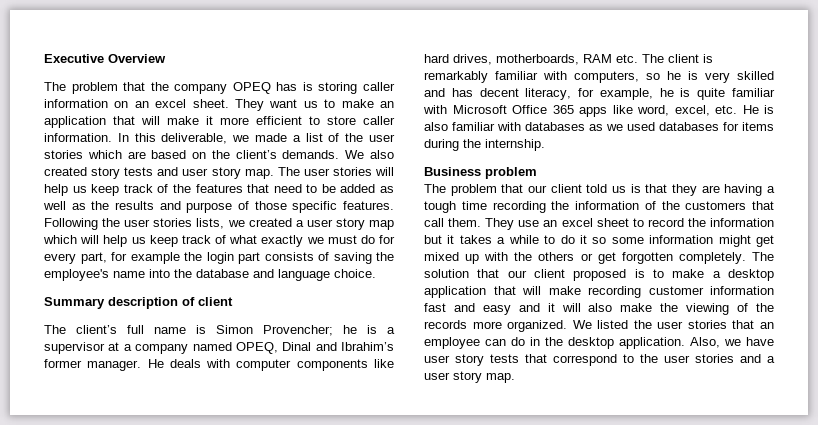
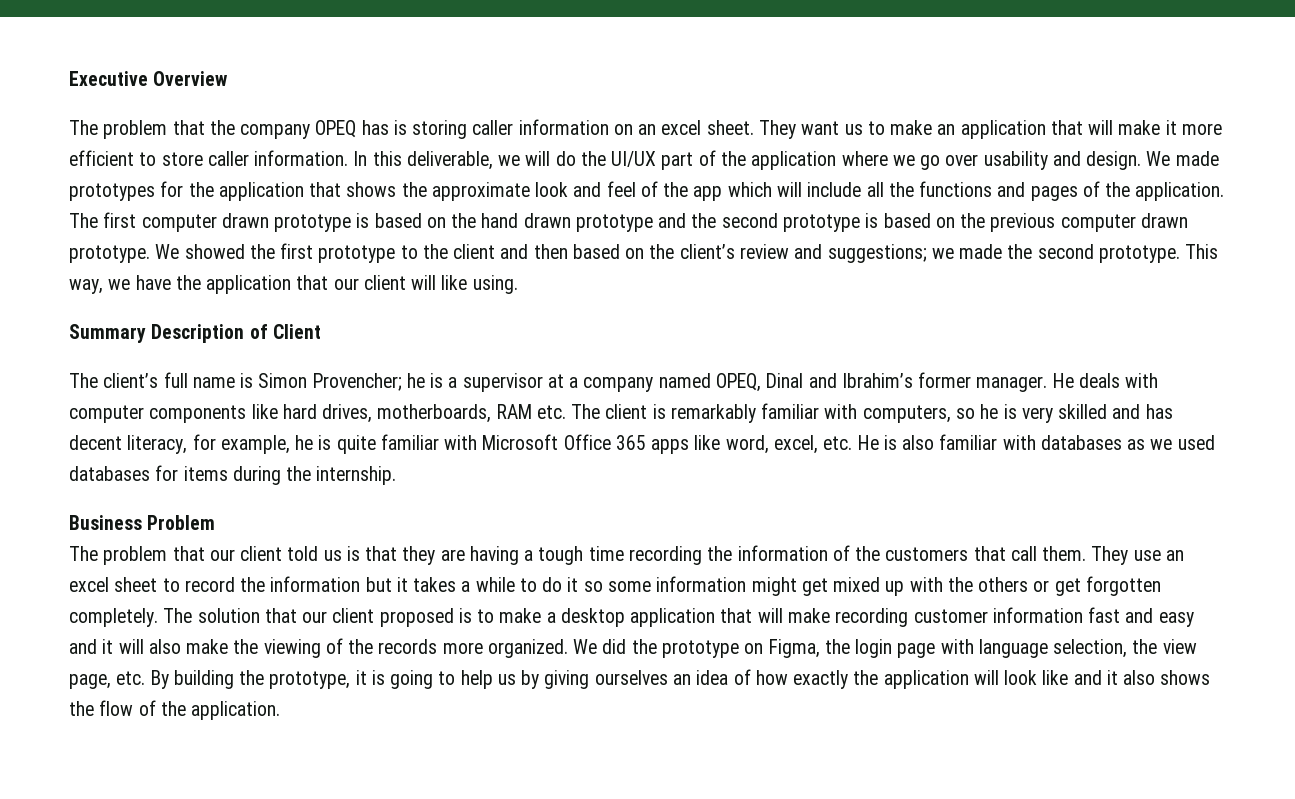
[255,133,396,142] [44,150,394,159] [44,167,394,179] [44,184,394,196] [43,201,394,213] [44,218,394,230] [43,235,396,247] [44,252,394,264] [44,269,376,281] [44,297,233,309] made a list of the user stories which are based on the client’s demands. We also created story tests and user story map. The user stories will help us keep track of the features that need to be added as well as the results and purpose of those specific features. Following the user stories lists, we created a user story map which will help us keep track of what exactly we must do for every part, for example the login part consists of saving the employee's name into the database and language choice. // Summary description of client -> [525,150,1219,170] [69,181,1225,201] [69,212,1188,232] [69,243,1219,263] [69,275,518,294] [69,324,321,343] will do the UI/UX part of the application where we go over usability and design. We made prototypes for the application that shows the approximate look and feel of the app which will include all the functions and pages of the application. The first computer drawn prototype is based on the hand drawn prototype and the second prototype is based on the previous computer drawn prototype. We showed the first prototype to the client and then based on the client’s review and suggestions; we made the second prototype. This way, we have the application that our client will like using. // Summary Description of Client
[485,167,537,179] problem -> [147,515,216,530] Problem
[597,320,774,329] [424,337,774,349] [424,354,775,366] [424,371,515,383] listed the user stories that an employee can do in the desktop application. Also, we have user story tests that correspond to the user stories and a user story map. -> [602,639,1197,658] [69,669,1211,689] [69,700,281,720] did the prototype on Figma, the login page with language selection, the view page, etc. By building the prototype, it is going to help us by giving ourselves an idea of how exactly the application will look like and it also shows the flow of the application.

